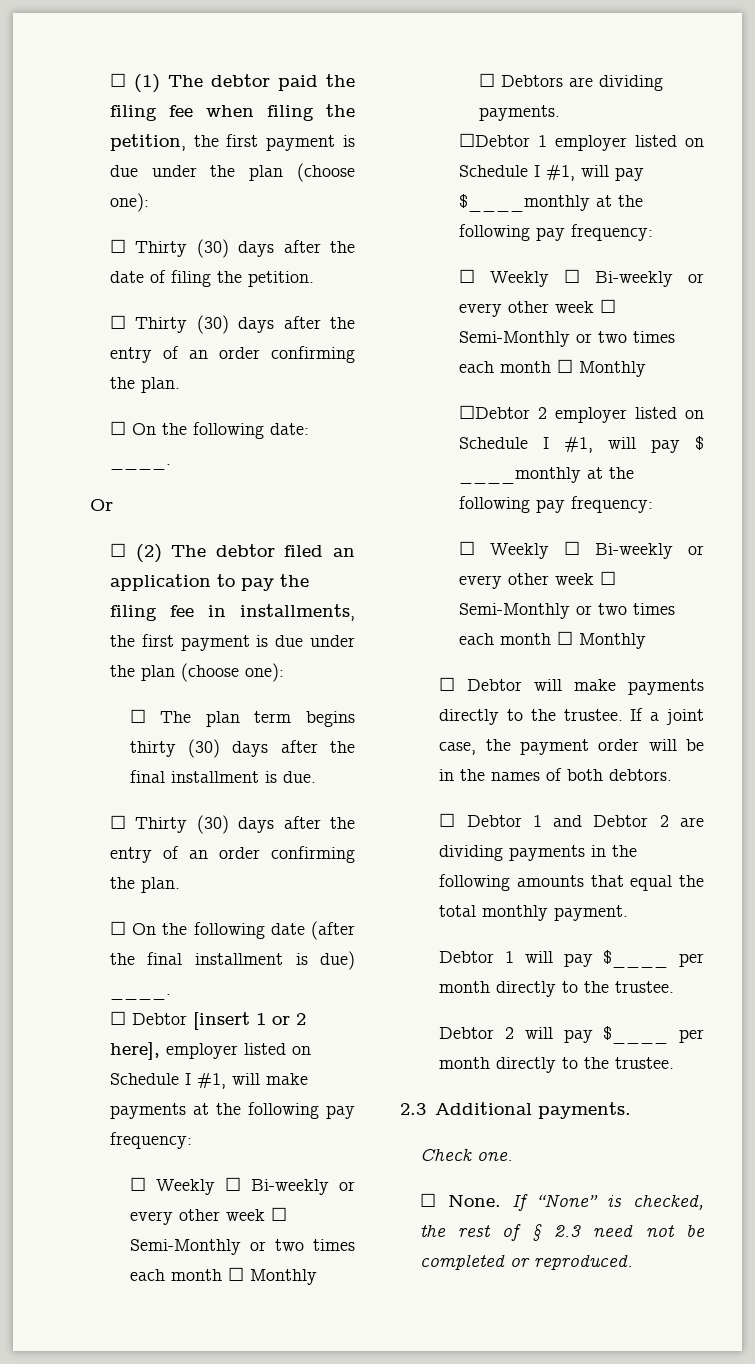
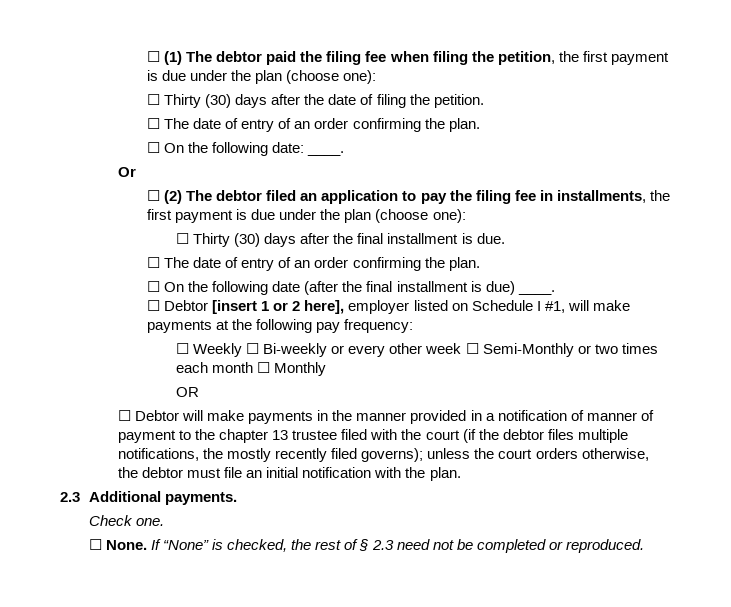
[135,315,355,334] Thirty (30) days after the -> [164,118,239,129] The date of
[160,711,356,727] [129,741,176,757] The plan term begins thirty -> [193,233,231,247] Thirty
[135,815,355,834] Thirty (30) days after the -> [164,257,239,268] The date of
[478,73,663,91] [478,105,560,121] [458,133,704,151] [458,164,644,181] [458,194,643,212] [458,224,653,241] [458,269,704,287] [458,299,616,317] [458,331,675,347] [458,359,646,377] [458,405,704,423] [458,436,704,453] [458,467,634,484] [458,496,653,513] [458,541,704,559] [458,571,616,589] [458,603,675,619] [458,631,646,649] ☐ Debtors are dividing payments. // ☐Debtor 1 employer listed on Schedule I #1, will pay $____monthly at the following pay frequency: // ☐ Weekly ☐ Bi-weekly or every other week ☐ Semi-Monthly or two times each month ☐ Monthly // ☐Debtor 2 employer listed on Schedule I #1, will pay $ ____monthly at the following pay frequency: // ☐ Weekly ☐ Bi-weekly or every other week ☐ Semi-Monthly or two times each month ☐ Monthly -> [176,387,200,397] OR
[439,708,704,725] [439,739,704,755] [439,768,673,781] [439,813,704,827] [439,845,638,861] [439,874,704,891] [439,905,629,921] [439,950,704,968] [439,981,675,997] [439,1026,704,1044] [439,1057,675,1073] directly to the trustee. If a joint case, the payment order will be in the names of both debtors. // ☐ Debtor 1 and Debtor 2 are dividing payments in the following amounts that equal the total monthly payment. // Debtor 1 will pay $____ per month directly to the trustee. // Debtor 2 will pay $____ per month directly to the trustee. -> [317,410,654,424] [118,429,628,443] [118,448,649,462] [118,467,461,481] in the manner provided in a notification of manner of payment to the chapter 13 trustee filed with the court (if the debtor files multiple notifications, the mostly recently filed governs); unless the court orders otherwise, the debtor must file an initial notification with the plan.

